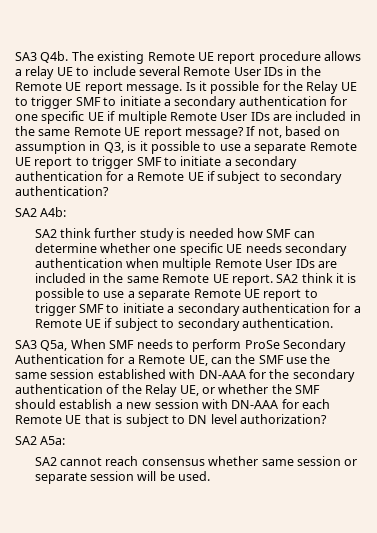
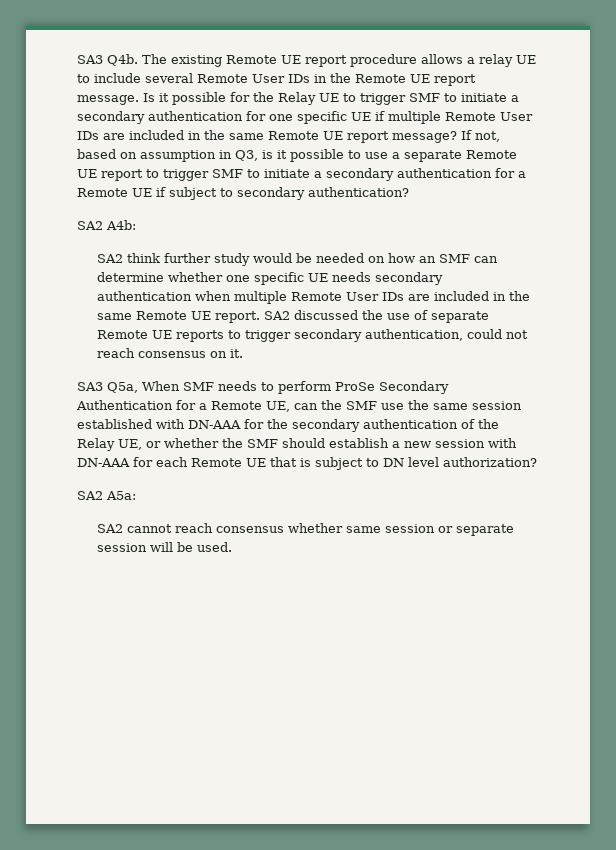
[176,228,263,238] is needed how -> [252,253,436,263] would be needed on how an
[301,273,357,283] [34,288,318,301] [34,303,361,316] [34,318,333,331] think it is possible to use a separate Remote UE report to trigger SMF to initiate a secondary authentication for a Remote UE if subject to secondary authentication. -> [293,310,489,323] [96,329,528,342] [96,348,243,358] discussed the use of separate Remote UE reports to trigger secondary authentication, could not reach consensus on it.

